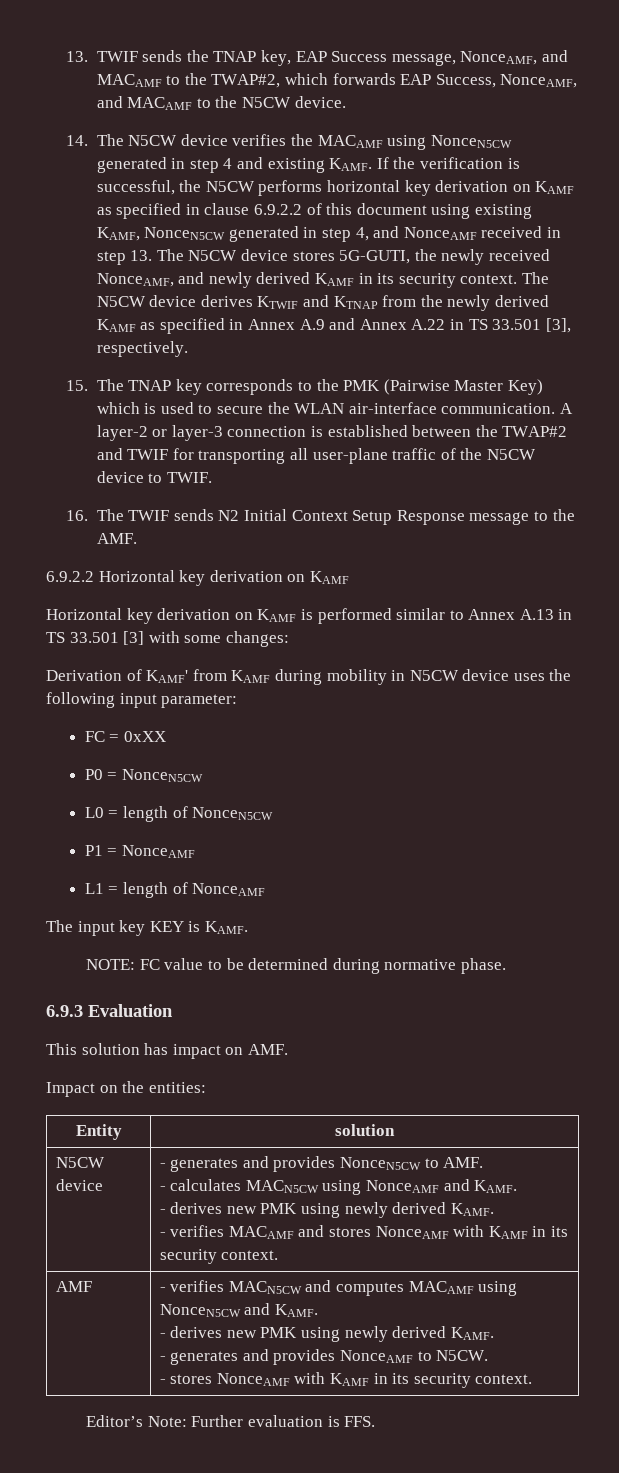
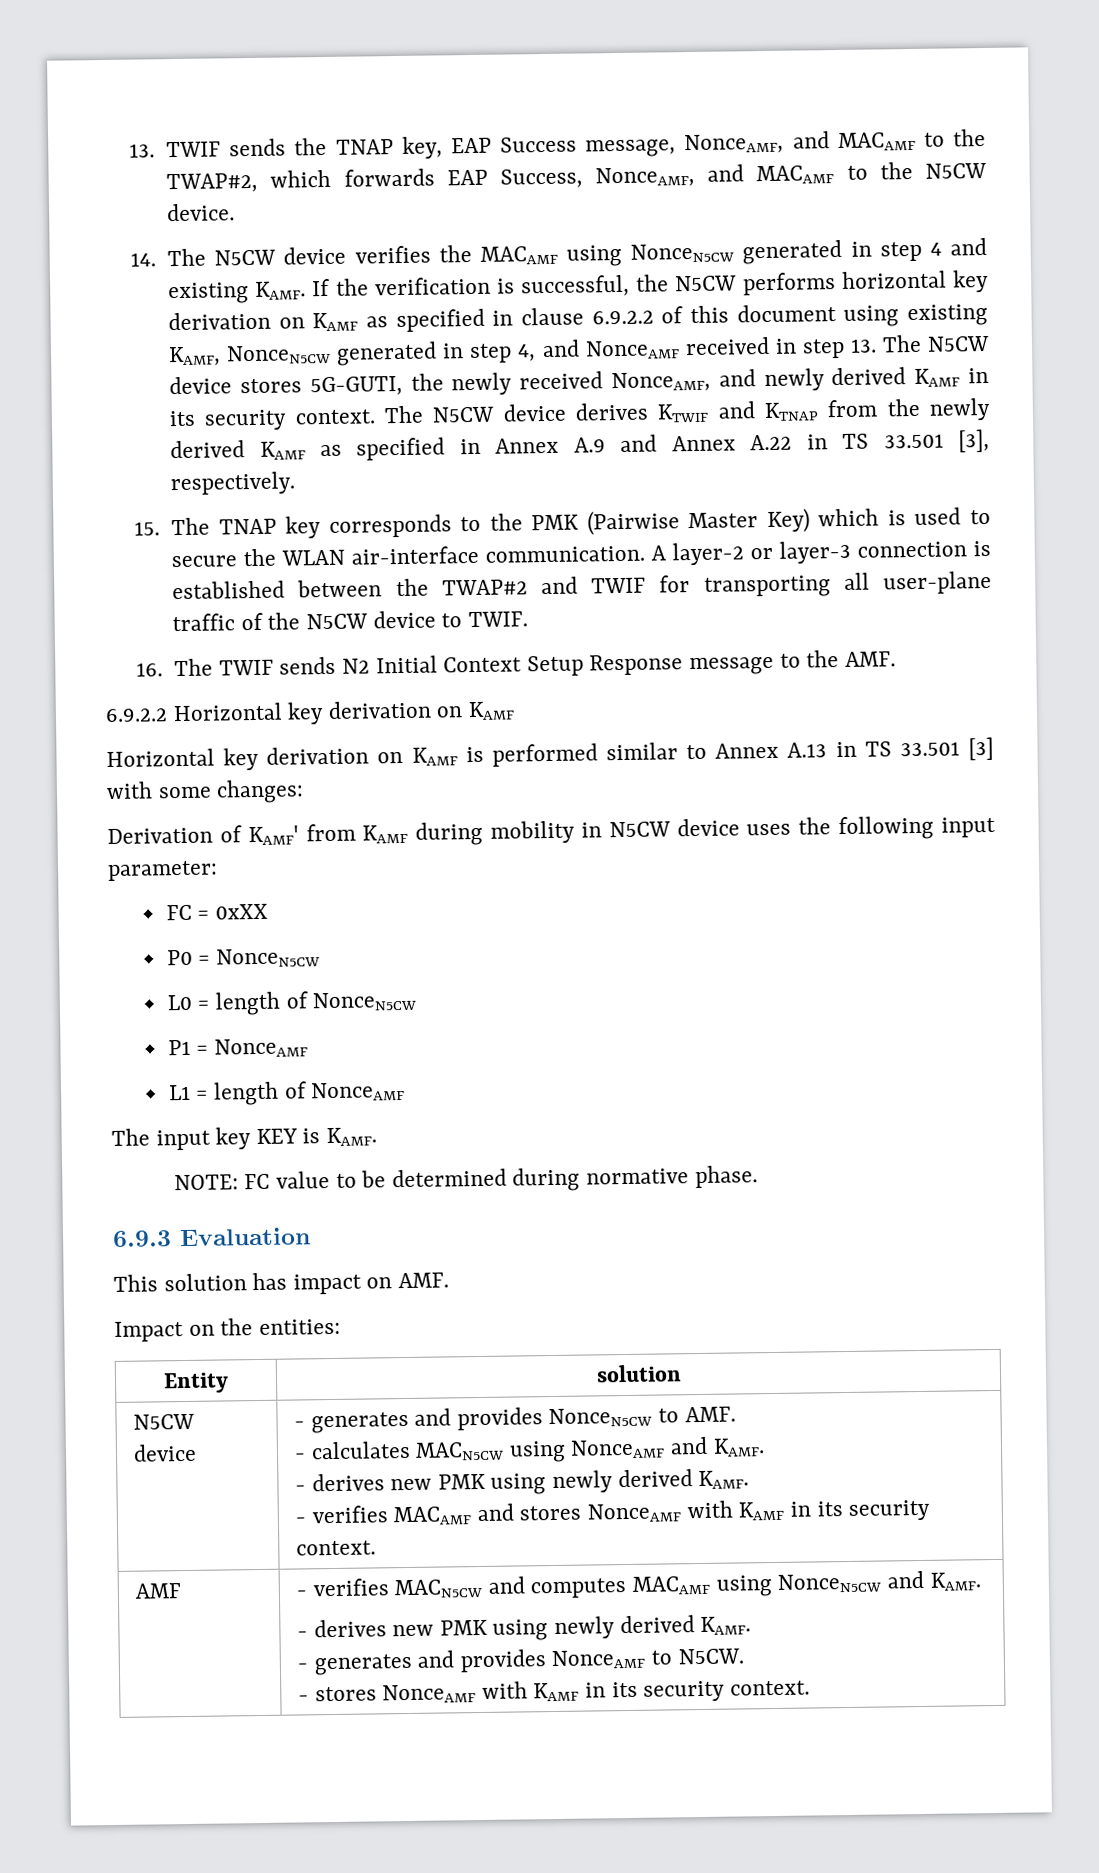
[86,1415,376,1427] // Editor’s Note: Further evaluation is FFS. -> (810, 1688) none

